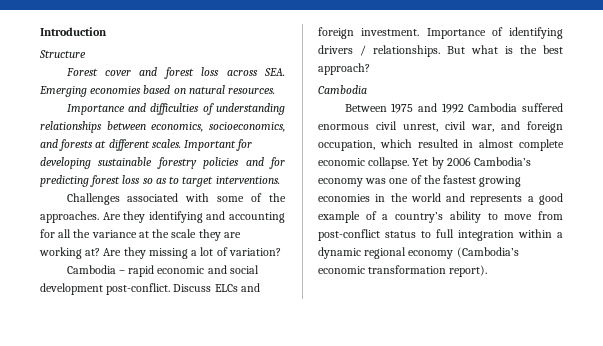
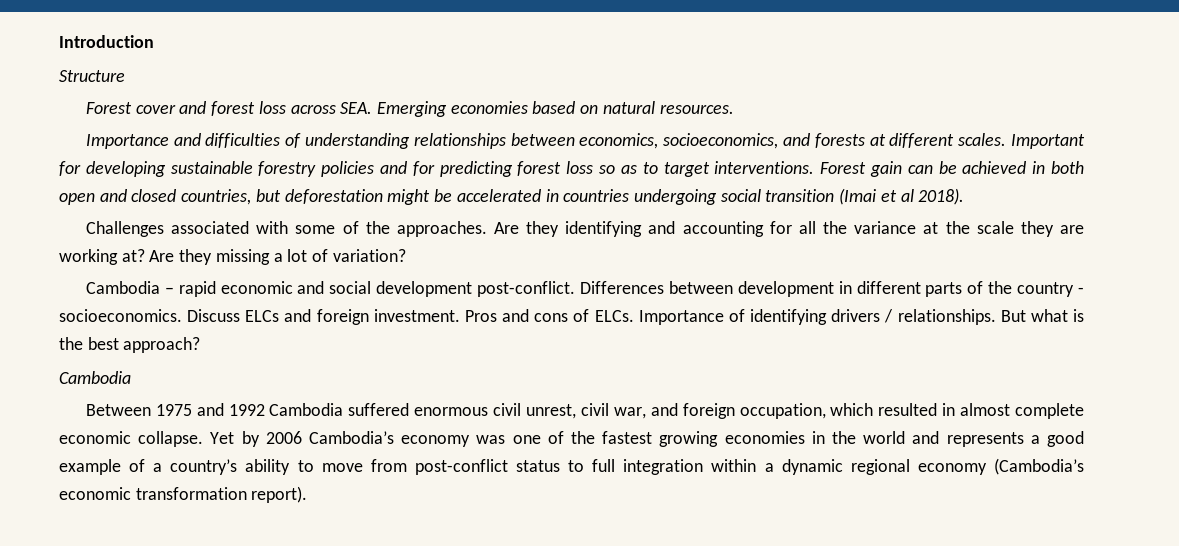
(280, 180) none -> [820,161,1085,177] [59,188,965,205] Forest gain can be achieved in both open and closed countries, but deforestation might be accelerated in countries undergoing social transition (Imai et al 2018).
(171, 289) none -> [580,281,1084,297] [59,309,182,322] Differences between development in different parts of the country - socioeconomics.
(420, 32) none -> [464,309,634,322] Pros and cons of ELCs.

